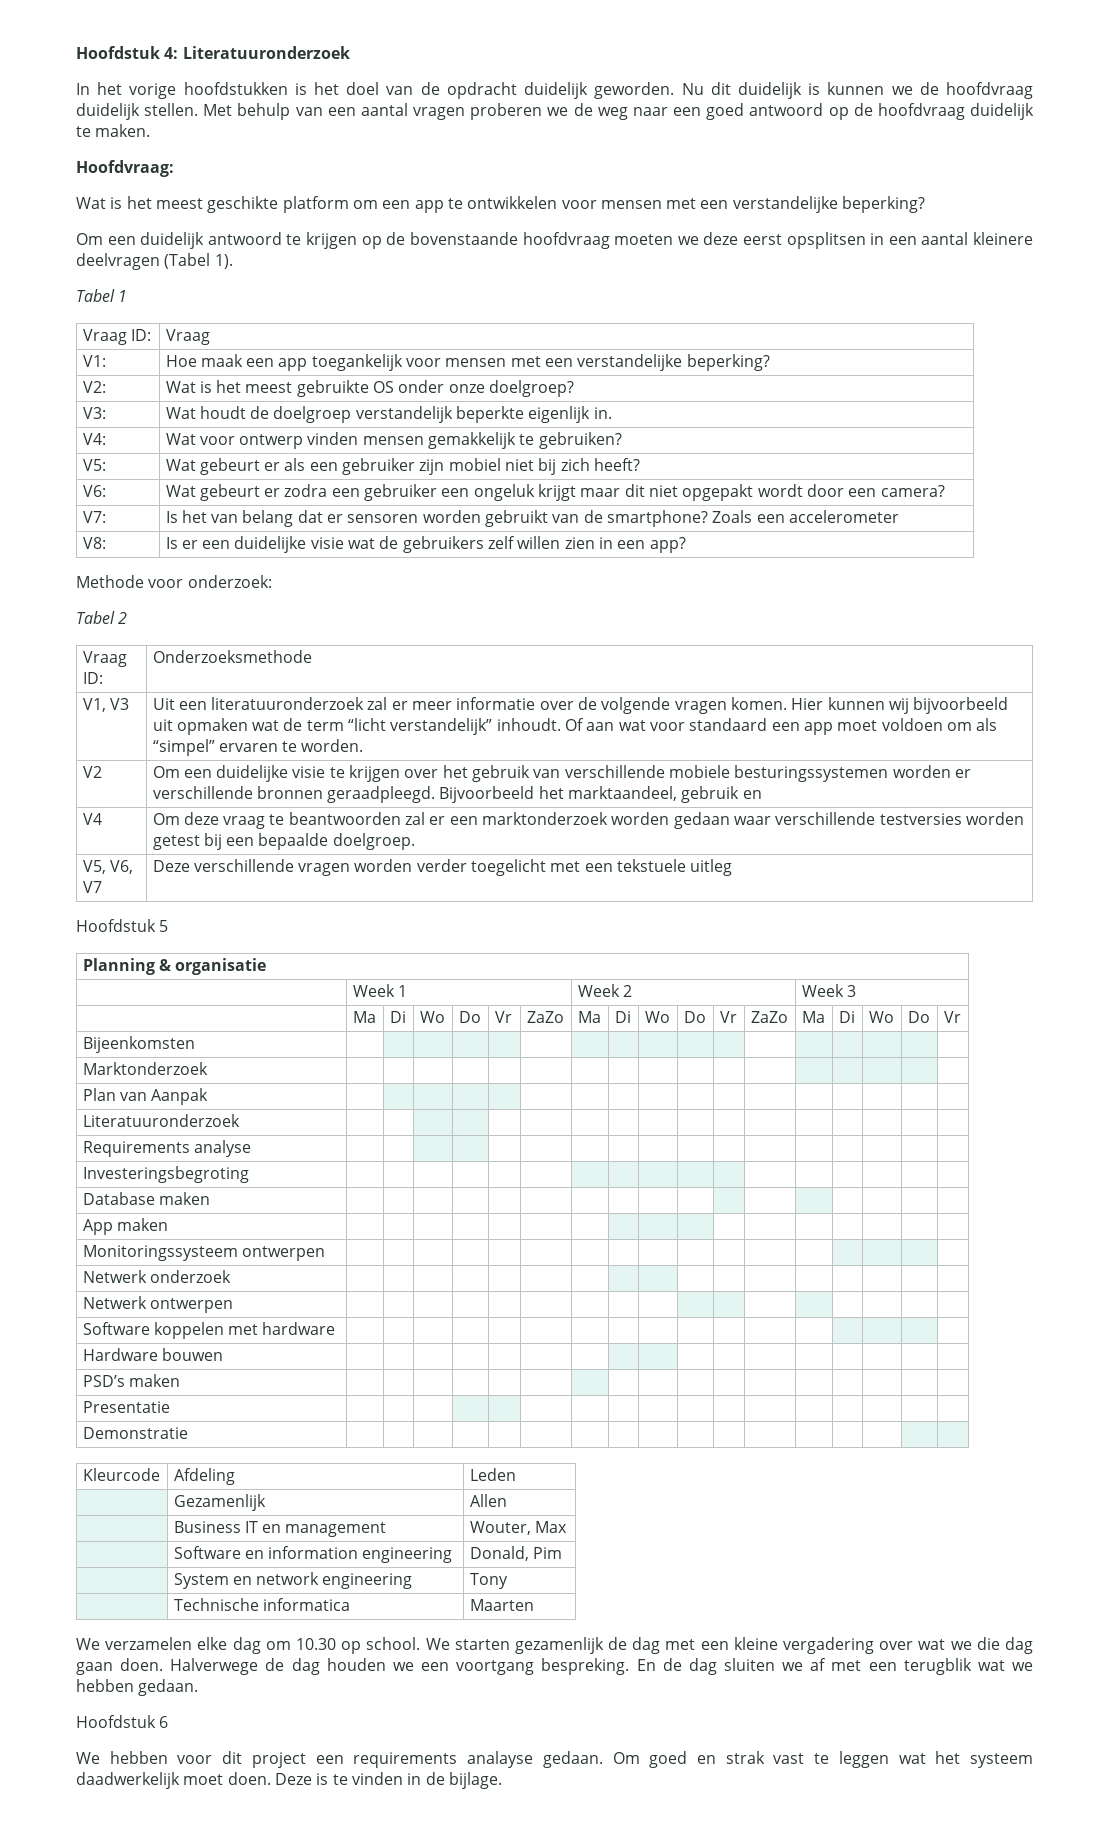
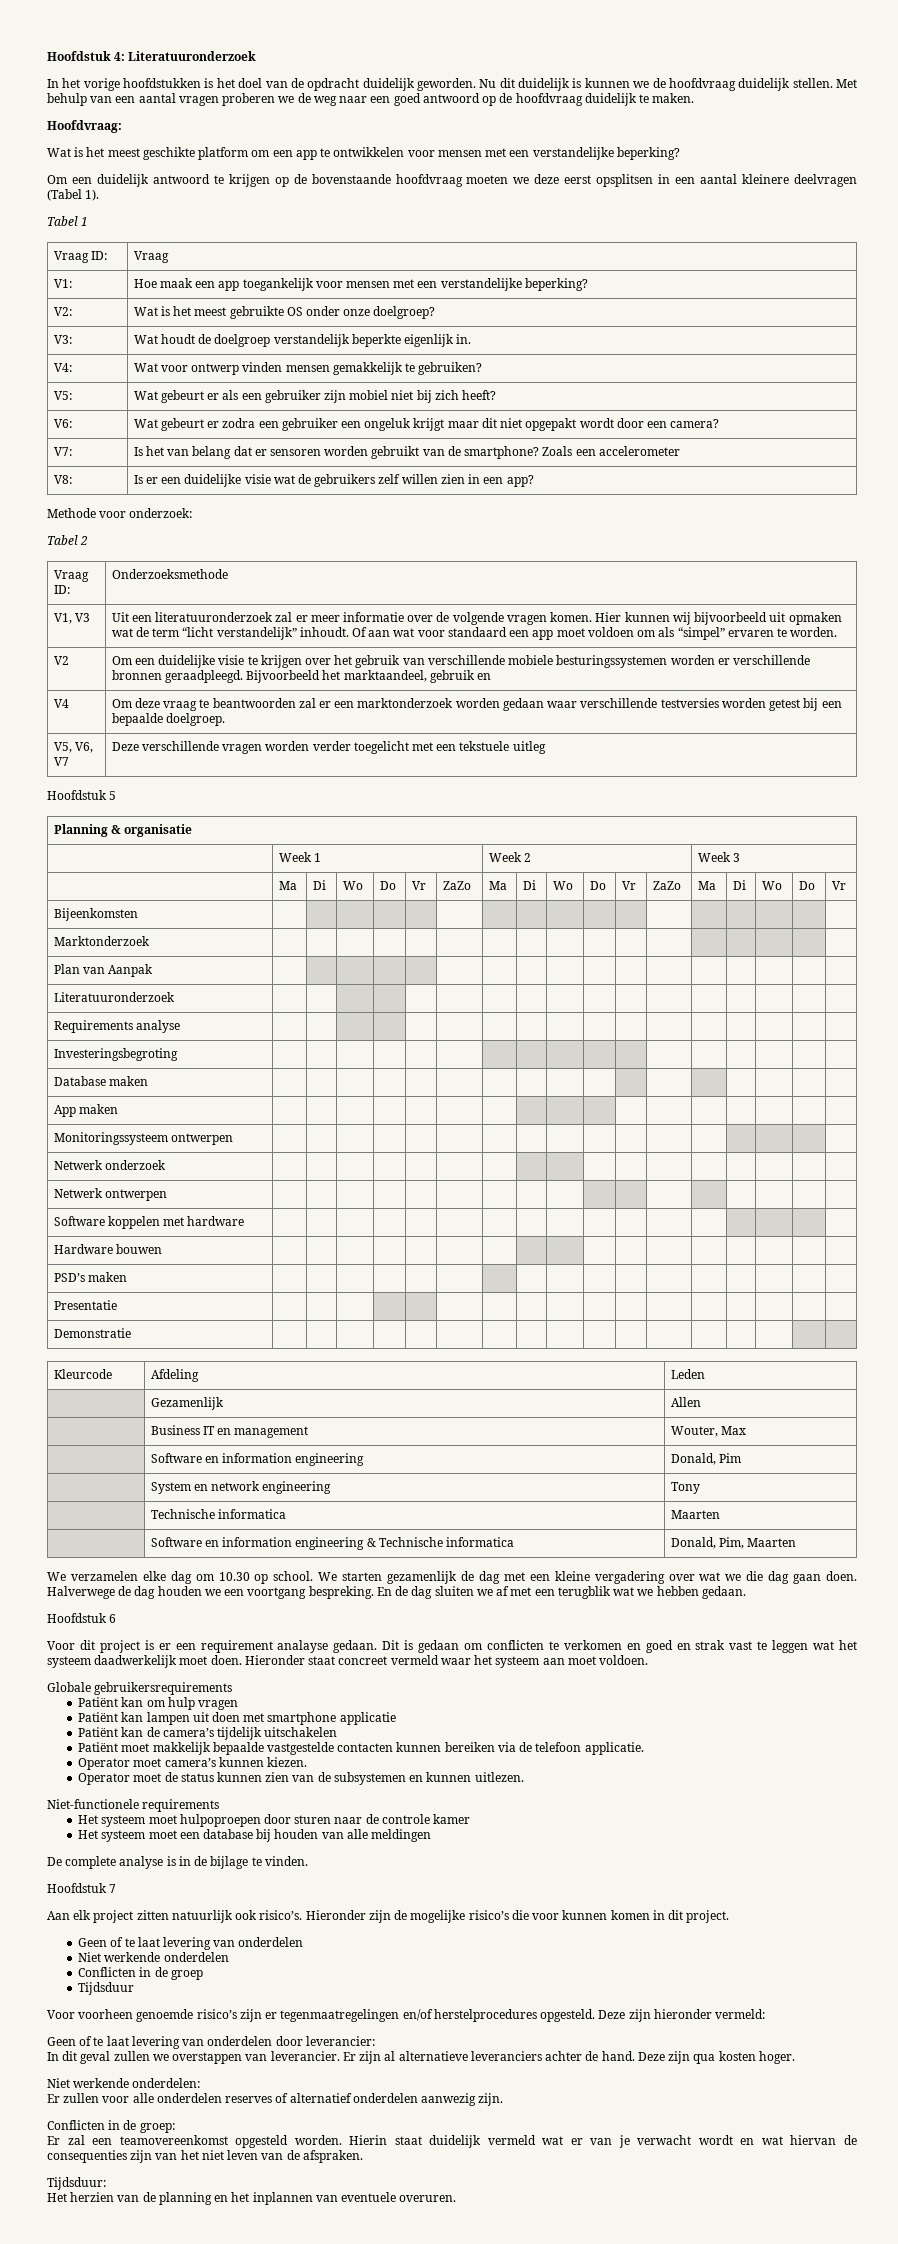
(534, 1605) none -> [150,1537,514,1550] [670,1537,797,1549] // | Software en information engineering & Technische informatica | Donald, Pim, Maarten
[76,1751,640,1768] We hebben voor dit project een requirements analayse gedaan. Om -> [47,1640,641,1653] Voor dit project is er een requirement analayse gedaan. Dit is gedaan om conflicten te verkomen en
[274,1772,502,1789] Deze is te vinden in de bijlage. -> [244,1655,649,1668] [47,1682,233,1695] [78,1697,238,1710] [78,1712,396,1725] [78,1727,338,1740] [78,1742,644,1755] [78,1757,307,1770] [78,1772,524,1785] [47,1799,220,1812] [78,1814,471,1827] [78,1829,432,1842] [47,1856,308,1869] [47,1883,117,1893] [47,1910,730,1923] [78,1937,304,1950] [78,1952,229,1962] [78,1967,203,1980] [78,1982,135,1995] [47,2009,766,2022] [47,2036,375,2049] [47,2051,795,2064] [47,2078,201,2088] [47,2093,504,2106] [47,2120,175,2133] [47,2135,857,2148] [47,2150,363,2163] [47,2177,106,2190] [47,2192,457,2205] Hieronder staat concreet vermeld waar het systeem aan moet voldoen. // Globale gebruikersrequirements // Patiënt kan om hulp vragen // Patiënt kan lampen uit doen met smartphone applicatie // Patiënt kan de camera’s tijdelijk uitschakelen // Patiënt moet makkelijk bepaalde vastgestelde contacten kunnen bereiken via de telefoon applicatie. // Operator moet camera’s kunnen kiezen. // Operator moet de status kunnen zien van de subsystemen en kunnen uitlezen. // Niet-functionele requirements // Het systeem moet hulpoproepen door sturen naar de controle kamer // Het systeem moet een database bij houden van alle meldingen // De complete analyse is in de bijlage te vinden. // Hoofdstuk 7 // Aan elk project zitten natuurlijk ook risico’s. Hieronder zijn de mogelijke risico’s die voor kunnen komen in dit project. // Geen of te laat levering van onderdelen // Niet werkende onderdelen // Conflicten in de groep // Tijdsduur // Voor voorheen genoemde risico’s zijn er tegenmaatregelingen en/of herstelprocedures opgesteld. Deze zijn hieronder vermeld: // Geen of te laat levering van onderdelen door leverancier: // In dit geval zullen we overstappen van leverancier. Er zijn al alternatieve leveranciers achter de hand. Deze zijn qua kosten hoger. // Niet werkende onderdelen: // Er zullen voor alle onderdelen reserves of alternatief onderdelen aanwezig zijn. // Conflicten in de groep: // Er zal een teamovereenkomst opgesteld worden. Hierin staat duidelijk vermeld wat er van je verwacht wordt en wat hiervan de consequenties zijn van het niet leven van de afspraken. // Tijdsduur: // Het herzien van de planning en het inplannen van eventuele overuren.

